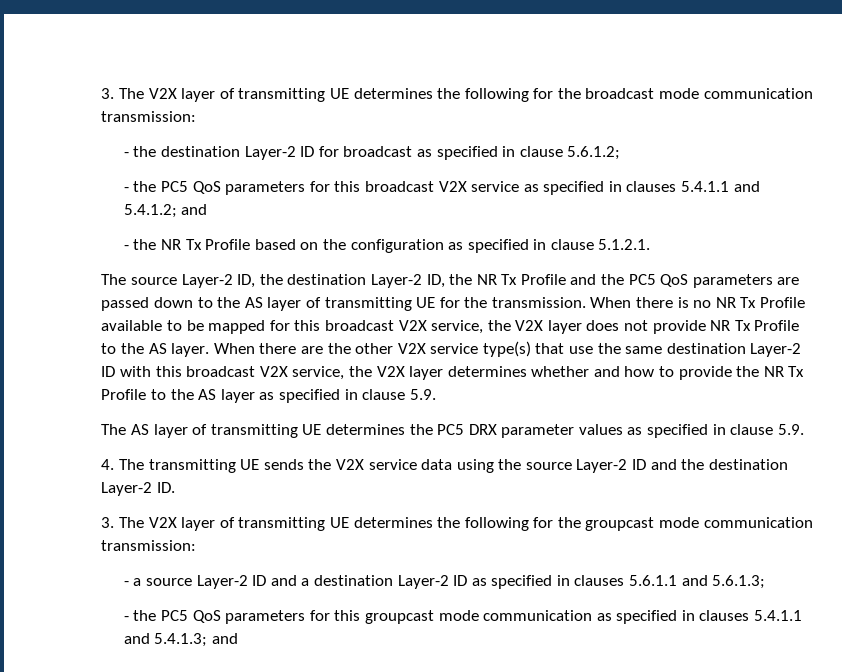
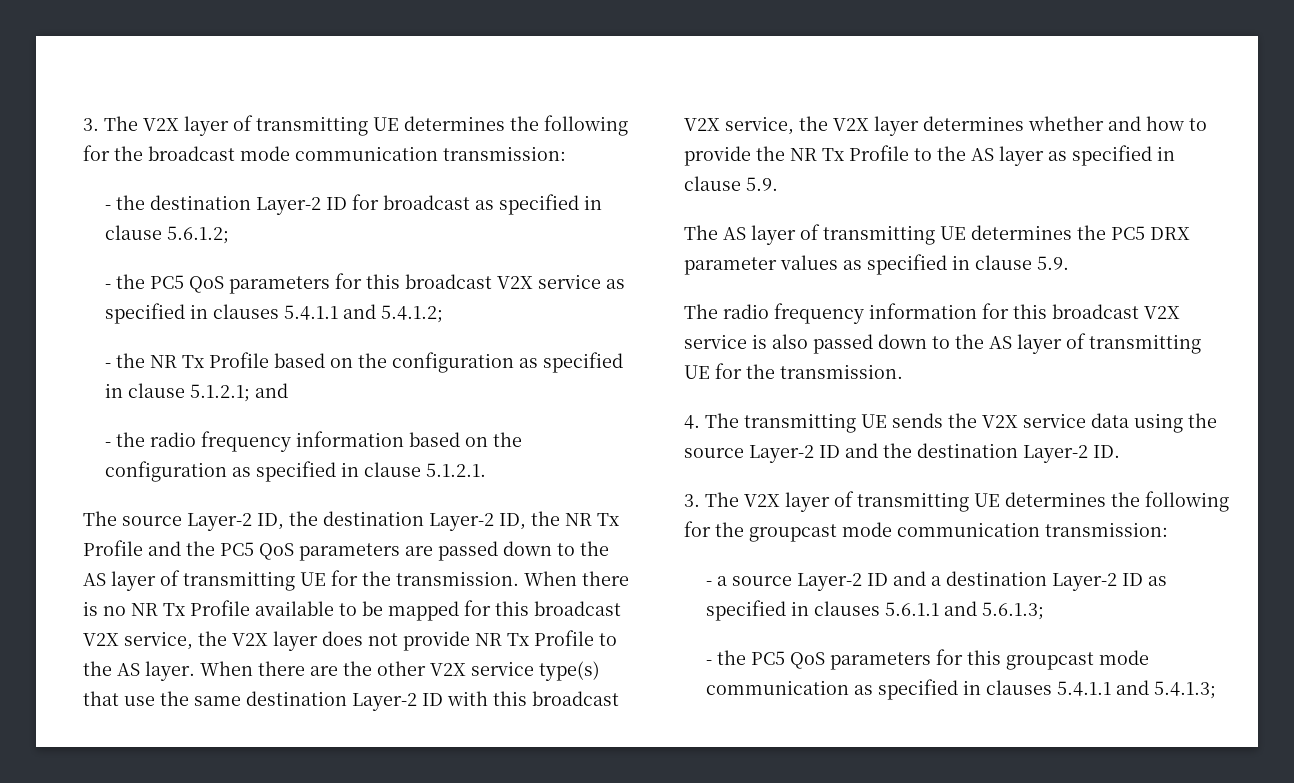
[181,204,208,215] and -> (443, 314) none
(594, 244) none -> [189,383,288,402] [104,431,522,452] [104,461,421,482] 5.1.2.1; and // - the radio frequency information based on the configuration as specified in clause
(804, 429) none -> [684,303,1181,324] [684,333,1202,354] [684,363,904,379] // The radio frequency information for this broadcast V2X service is also passed down to the AS layer of transmitting UE for the transmission.
[211,633,238,644] and -> (1216, 690) none

